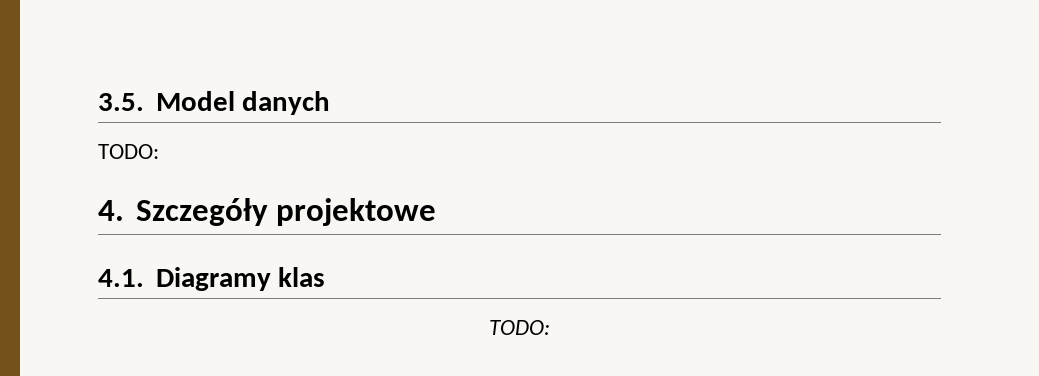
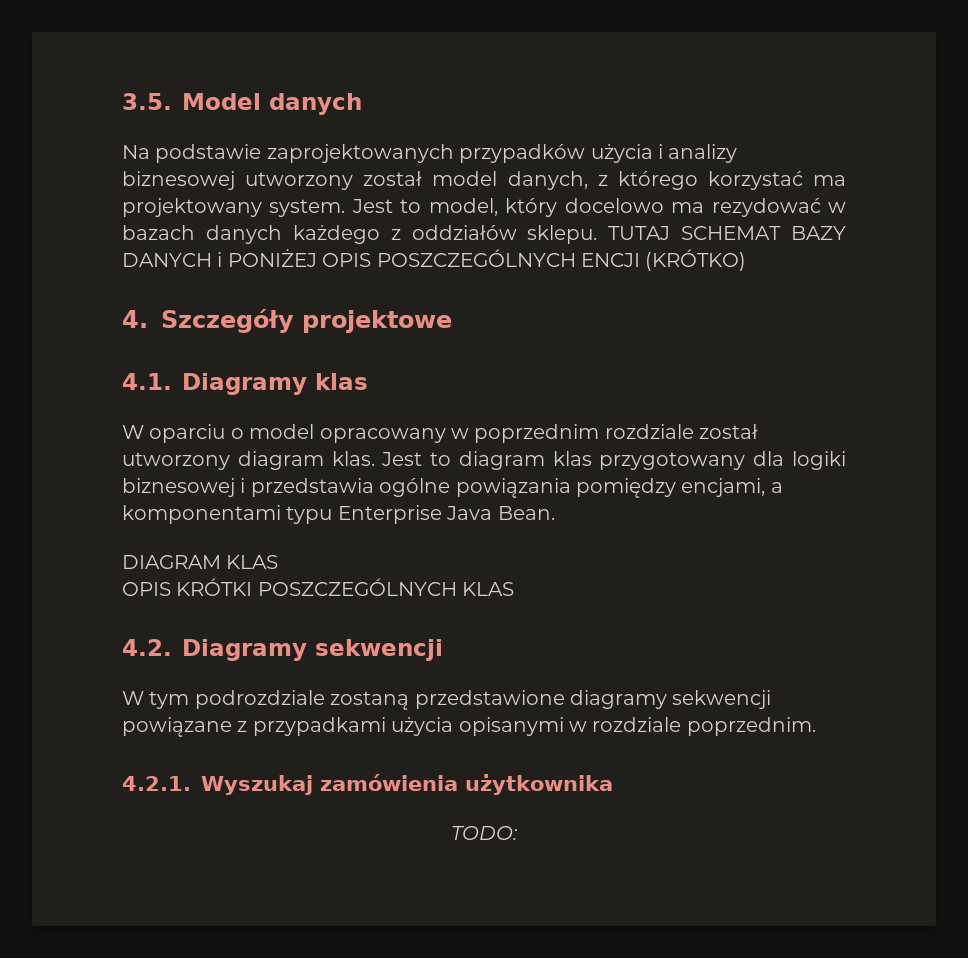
[98,144,159,159] TODO: -> [122,144,738,163] [122,171,846,190] [122,198,847,217] [122,225,846,244] [122,249,747,271] Na podstawie zaprojektowanych przypadków użycia i analizy biznesowej utworzony został model danych, z którego korzystać ma projektowany system. Jest to model, który docelowo ma rezydować w bazach danych każdego z oddziałów sklepu. TUTAJ SCHEMAT BAZY DANYCH i PONIŻEJ OPIS POSZCZEGÓLNYCH ENCJI (KRÓTKO)
(326, 277) none -> [122,424,759,443] [122,451,846,470] [122,478,783,498] [122,505,555,524] [122,555,279,569] [122,578,515,596] [122,639,443,661] [122,690,772,710] [122,717,816,737] [122,774,613,795] // W oparciu o model opracowany w poprzednim rozdziale został utworzony diagram klas. Jest to diagram klas przygotowany dla logiki biznesowej i przedstawia ogólne powiązania pomiędzy encjami, a komponentami typu Enterprise Java Bean. // DIAGRAM KLAS // OPIS KRÓTKI POSZCZEGÓLNYCH KLAS // 4.2. Diagramy sekwencji // W tym podrozdziale zostaną przedstawione diagramy sekwencji powiązane z przypadkami użycia opisanymi w rozdziale poprzednim. // 4.2.1. Wyszukaj zamówienia użytkownika

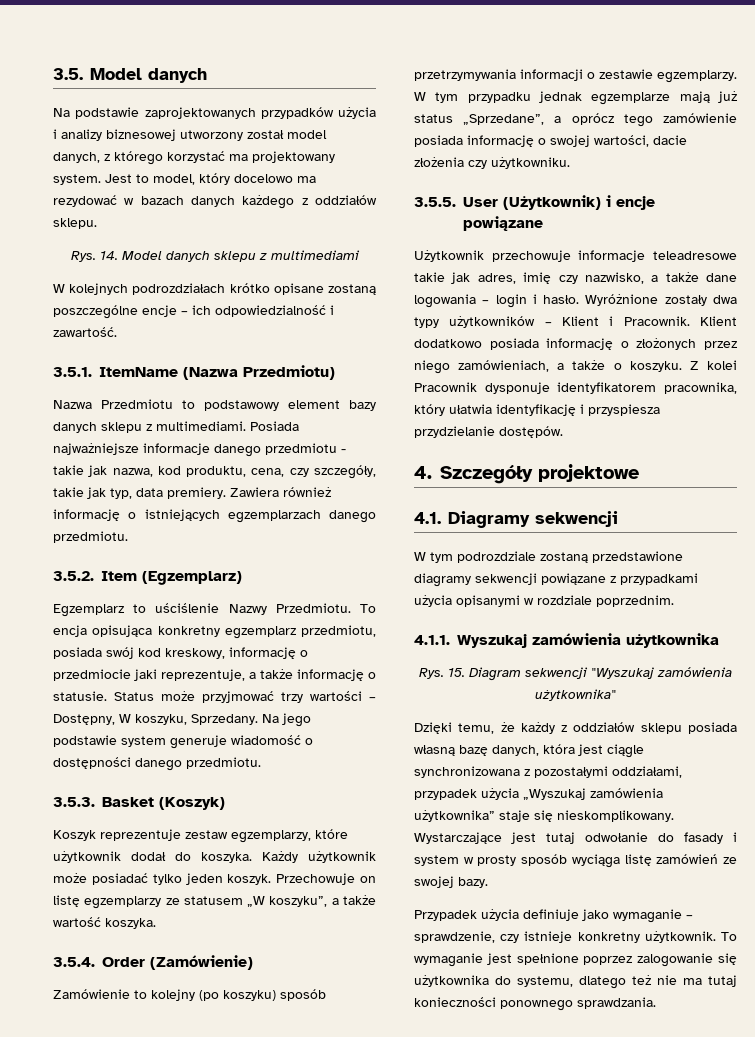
[608,226,846,240] [122,249,747,271] [122,309,452,333] [122,373,368,395] [122,424,759,443] [122,451,846,470] [122,478,783,498] [122,505,555,524] [122,555,279,569] [122,578,515,596] [122,639,172,656] TUTAJ SCHEMAT BAZY DANYCH i PONIŻEJ OPIS POSZCZEGÓLNYCH ENCJI (KRÓTKO) // 4. Szczegóły projektowe // 4.1. Diagramy klas // W oparciu o model opracowany w poprzednim rozdziale został utworzony diagram klas. Jest to diagram klas przygotowany dla logiki biznesowej i przedstawia ogólne powiązania pomiędzy encjami, a komponentami typu Enterprise Java Bean. // DIAGRAM KLAS // OPIS KRÓTKI POSZCZEGÓLNYCH KLAS // 4.2. -> [70,250,360,262] [53,283,376,295] [53,305,334,319] [53,327,117,337] [53,365,335,380] [53,399,376,411] [53,421,299,433] [53,443,346,457] [53,465,376,479] [53,487,332,499] [53,509,376,523] [53,531,128,543] [53,571,242,585] [53,603,376,617] [53,625,376,639] [53,647,308,659] [53,669,376,681] [53,691,376,703] [53,713,311,727] [53,735,313,749] [53,757,261,771] [53,797,225,810] [53,829,348,843] [53,851,376,863] [53,873,377,885] [53,895,376,909] [53,917,156,929] [53,955,253,970] [53,989,326,1001] [414,69,737,83] [414,91,738,105] [414,113,737,127] [414,135,687,147] [414,157,570,169] [414,195,655,210] [463,216,543,231] [414,250,737,262] [414,272,737,284] [414,294,737,308] [414,316,737,328] [414,338,738,350] [414,360,737,374] [414,382,737,394] [414,404,660,416] [414,426,563,438] [414,464,639,484] [414,512,441,524] // Rys. 14. Model danych sklepu z multimediami // W kolejnych podrozdziałach krótko opisane zostaną poszczególne encje – ich odpowiedzialność i zawartość. // 3.5.1. ItemName (Nazwa Przedmiotu) // Nazwa Przedmiotu to podstawowy element bazy danych sklepu z multimediami. Posiada najważniejsze informacje danego przedmiotu - takie jak nazwa, kod produktu, cena, czy szczegóły, takie jak typ, data premiery. Zawiera również informację o istniejących egzemplarzach danego przedmiotu. // 3.5.2. Item (Egzemplarz) // Egzemplarz to uściślenie Nazwy Przedmiotu. To encja opisująca konkretny egzemplarz przedmiotu, posiada swój kod kreskowy, informację o przedmiocie jaki reprezentuje, a także informację o statusie. Status może przyjmować trzy wartości – Dostępny, W koszyku, Sprzedany. Na jego podstawie system generuje wiadomość o dostępności danego przedmiotu. // 3.5.3. Basket (Koszyk) // Koszyk reprezentuje zestaw egzemplarzy, które użytkownik dodał do koszyka. Każdy użytkownik może posiadać tylko jeden koszyk. Przechowuje on listę egzemplarzy ze statusem „W koszyku”, a także wartość koszyka. // 3.5.4. Order (Zamówienie) // Zamówienie to kolejny (po koszyku) sposób przetrzymywania informacji o zestawie egzemplarzy. W tym przypadku jednak egzemplarze mają już status „Sprzedane”, a oprócz tego zamówienie posiada informację o swojej wartości, dacie złożenia czy użytkowniku. // 3.5.5. User (Użytkownik) i encje powiązane // Użytkownik przechowuje informacje teleadresowe takie jak adres, imię czy nazwisko, a także dane logowania – login i hasło. Wyróżnione zostały dwa typy użytkowników – Klient i Pracownik. Klient dodatkowo posiada informację o złożonych przez niego zamówieniach, a także o koszyku. Z kolei Pracownik dysponuje identyfikatorem pracownika, który ułatwia identyfikację i przyspiesza przydzielanie dostępów. // 4. Szczegóły projektowe // 4.1.
[122,776,191,791] 4.2.1. -> [414,635,450,645] 4.1.1.
[451,826,518,840] TODO: -> [419,667,732,681] [535,689,616,701] [414,722,737,734] [414,744,644,758] [414,766,682,778] [414,788,663,800] [414,810,674,822] [414,832,737,844] [414,854,737,868] [414,876,488,888] [414,909,693,923] [414,931,737,943] [414,953,737,967] [414,975,737,989] [414,997,656,1011] Rys. 15. Diagram sekwencji "Wyszukaj zamówienia użytkownika" // Dzięki temu, że każdy z oddziałów sklepu posiada własną bazę danych, która jest ciągle synchronizowana z pozostałymi oddziałami, przypadek użycia „Wyszukaj zamówienia użytkownika” staje się nieskomplikowany. Wystarczające jest tutaj odwołanie do fasady i system w prosty sposób wyciąga listę zamówień ze swojej bazy. // Przypadek użycia definiuje jako wymaganie – sprawdzenie, czy istnieje konkretny użytkownik. To wymaganie jest spełnione poprzez zalogowanie się użytkownika do systemu, dlatego też nie ma tutaj konieczności ponownego sprawdzania.

